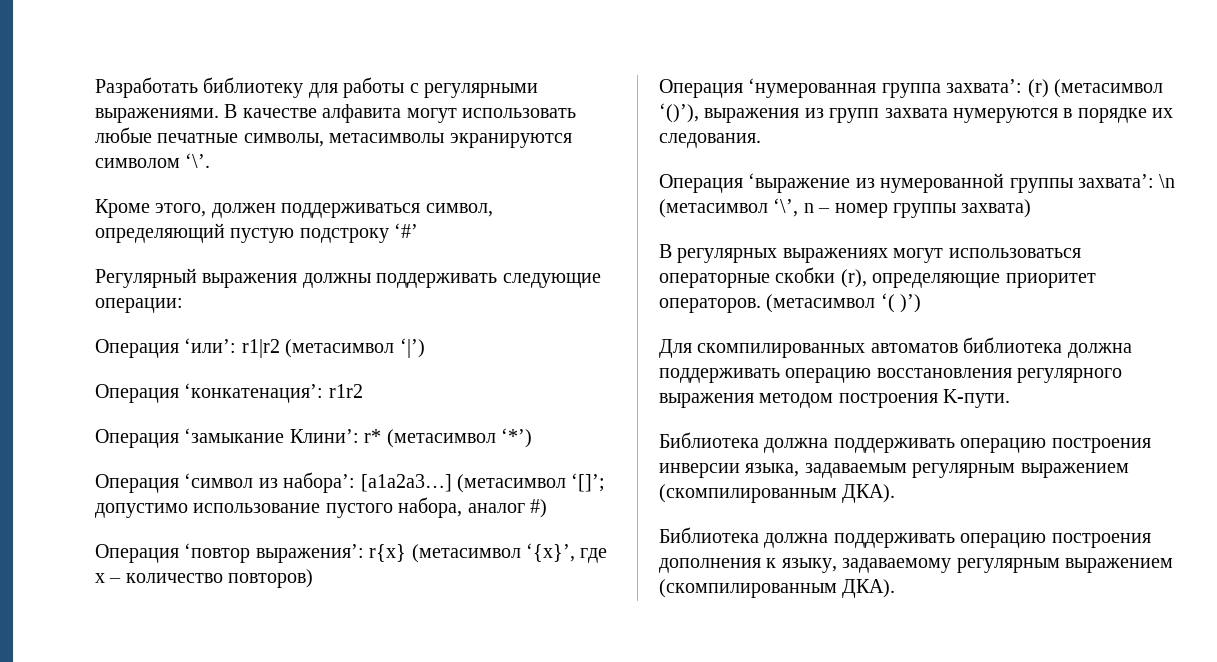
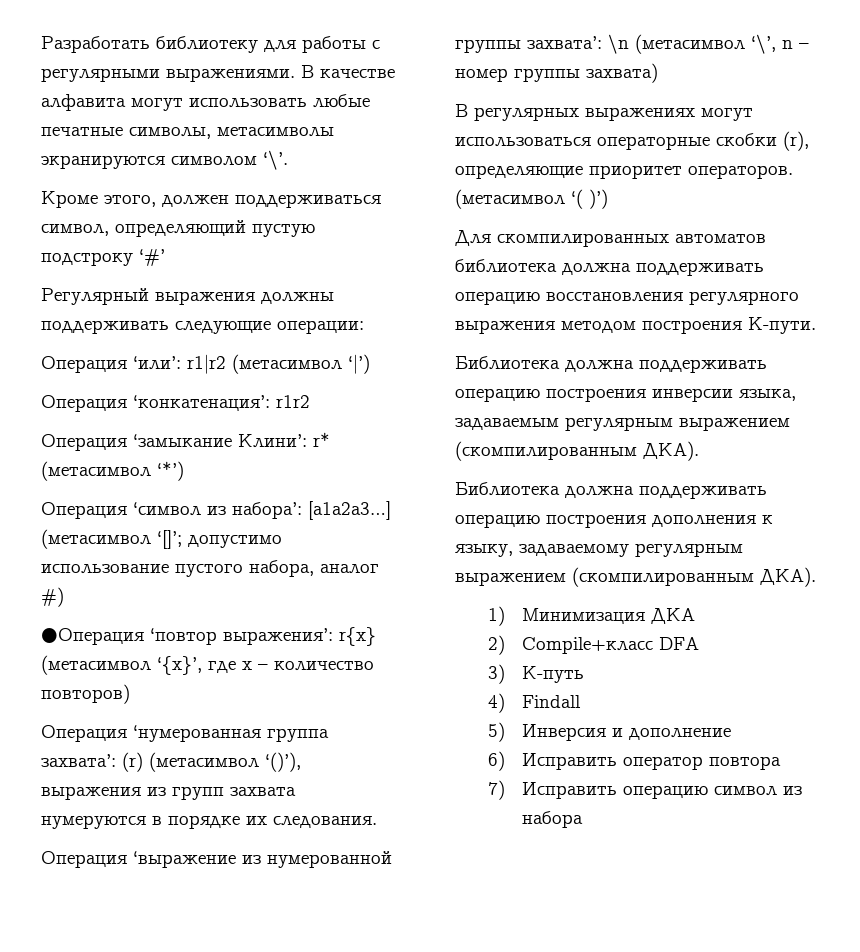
[95,544,179,563] Операция -> [41,628,144,645] ●Операция
(896, 588) none -> [488,606,695,626] [488,635,699,655] [488,664,584,684] [488,693,581,713] [488,722,731,742] [488,751,781,771] [488,780,802,800] [521,811,583,828] // 1) Минимизация ДКА // 2) Compile+класс DFA // 3) К-путь // 4) Findall // 5) Инверсия и дополнение // 6) Исправить оператор повтора // 7) Исправить операцию символ из набора

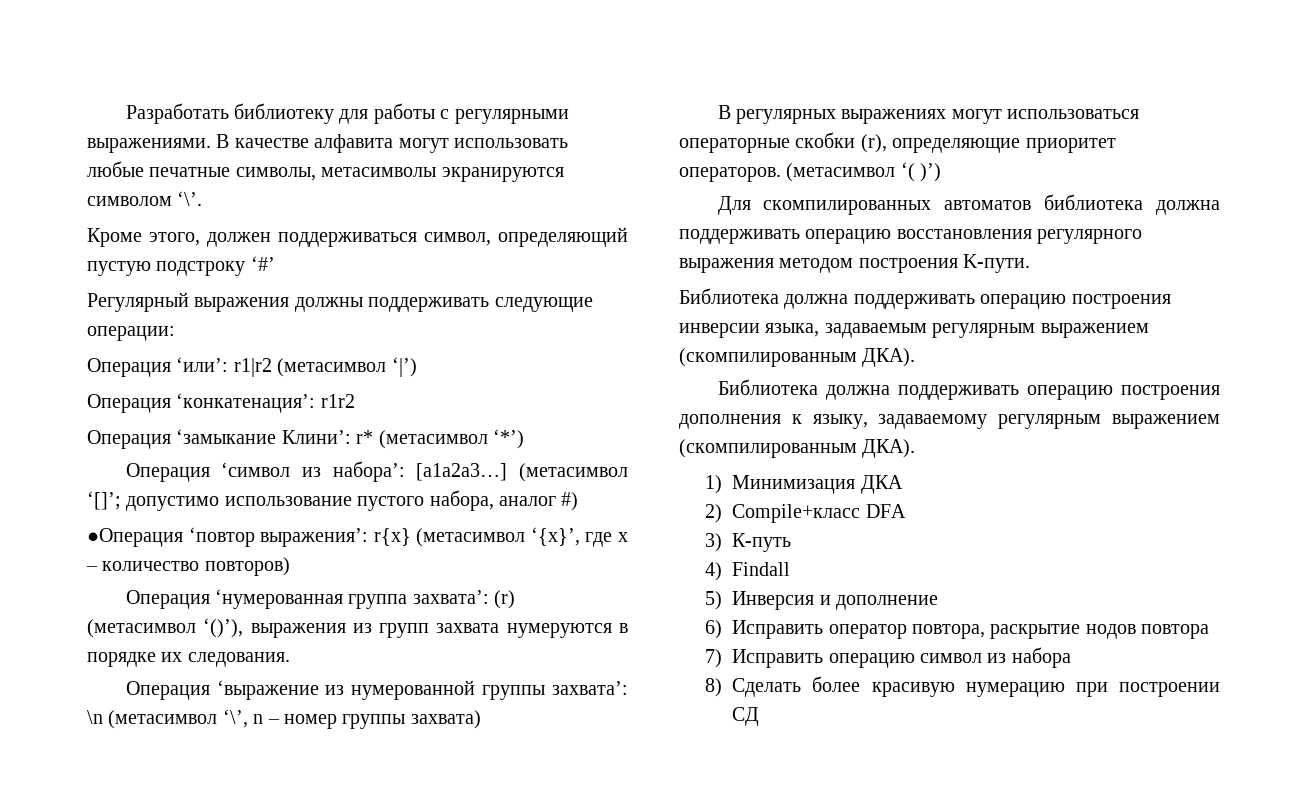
(703, 763) none -> [912,624,1136,639] повтора, раскрытие нодов
(583, 819) none -> [705,676,1220,697] [732,707,760,726] // 8) Сделать более красивую нумерацию при построении СД

